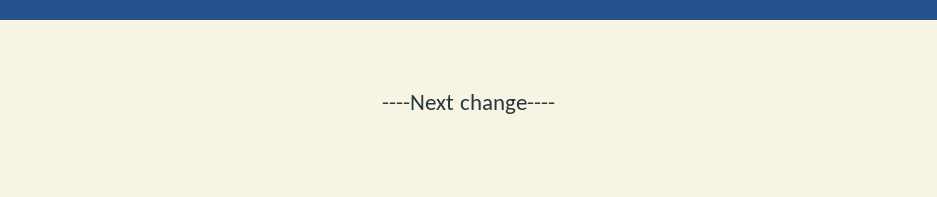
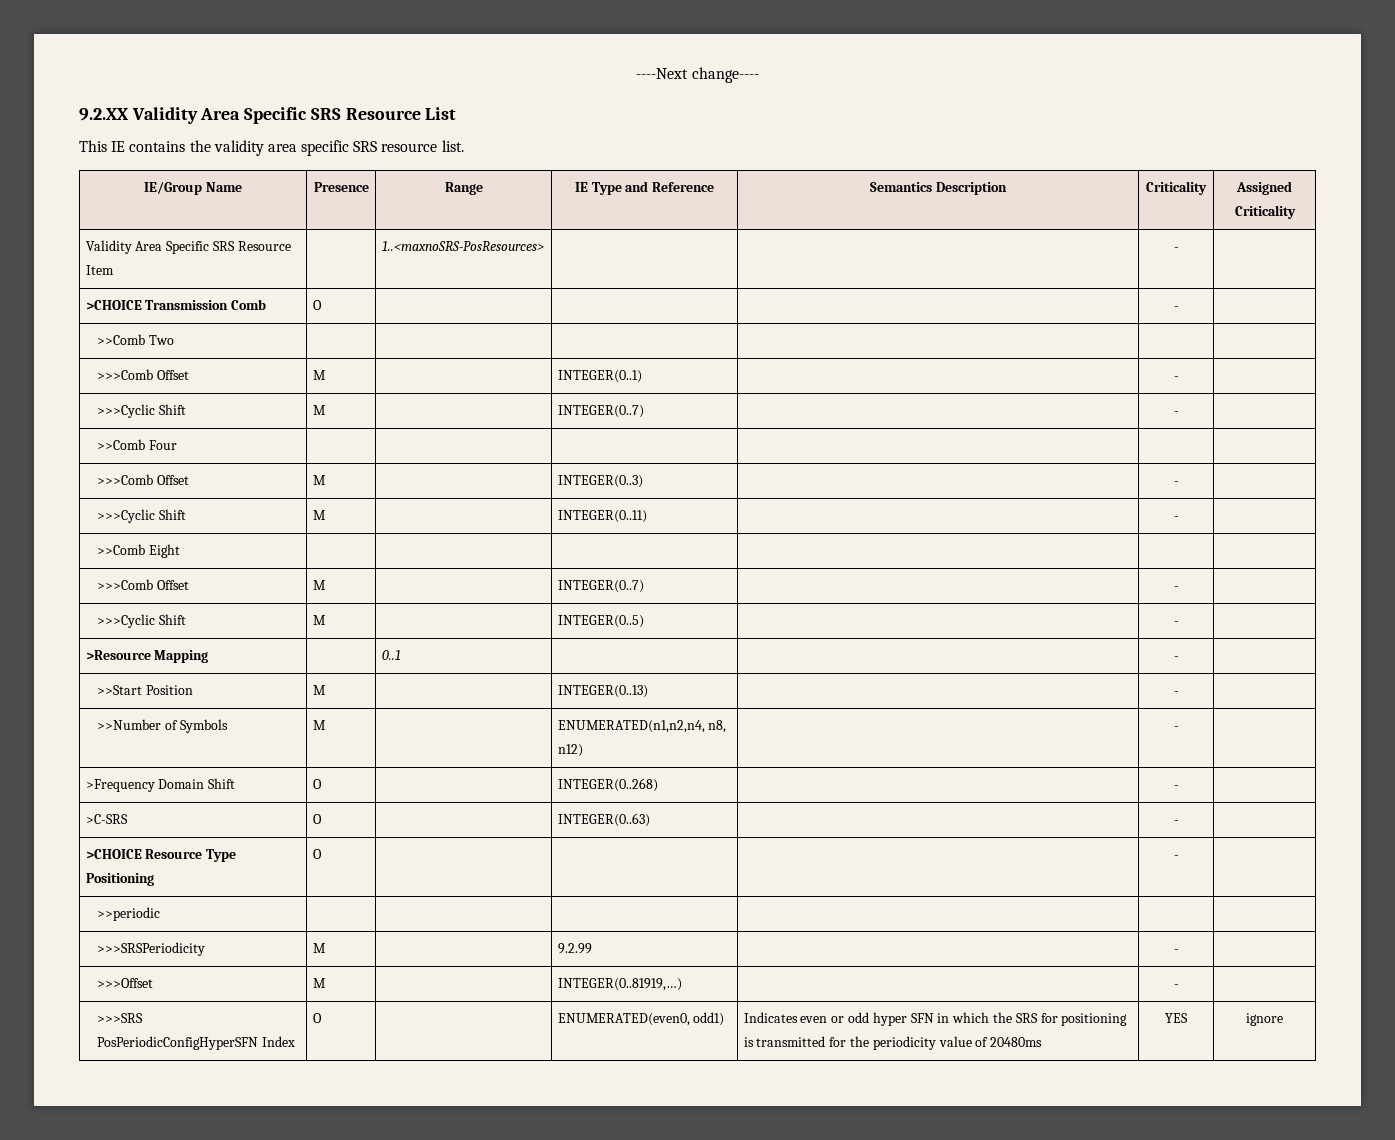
(556, 104) none -> [79,107,457,124] [79,140,464,156] [144,182,242,195] [313,182,369,192] [444,182,483,195] [574,181,715,195] [870,182,1007,195] [1146,181,1207,195] [1236,181,1292,195] [1234,205,1296,219] [85,240,291,254] [85,265,114,275] [381,241,544,251] [1173,247,1179,251] [85,299,267,310] [312,300,322,310] [1173,306,1179,310] [97,334,175,345] [97,369,190,380] [312,370,326,380] [557,370,642,383] [1173,376,1179,380] [97,404,187,418] [312,405,326,415] [557,405,644,418] [1173,411,1179,415] [97,439,178,450] [97,474,190,485] [312,475,326,485] [557,475,643,488] [1173,481,1179,485] [97,509,187,523] [312,510,326,520] [557,510,647,523] [1173,516,1179,520] [97,544,181,558] [97,579,190,590] [312,580,326,590] [557,580,644,593] [1173,586,1179,590] [97,614,187,628] [312,615,326,625] [557,615,644,628] [1173,621,1179,625] [85,650,209,663] [381,650,401,660] [1173,656,1179,660] [97,685,194,695] [312,685,326,695] [557,685,648,698] [1173,691,1179,695] [97,719,228,733] [312,720,326,730] [557,720,727,733] [557,744,583,757] [1173,726,1179,730] [85,778,236,792] [312,779,322,789] [557,778,658,792] [1173,785,1179,789] [85,814,128,824] [312,814,322,824] [557,813,650,827] [1173,820,1179,824] [85,849,237,862] [85,873,154,886] [312,849,322,859] [1173,855,1179,859] [97,907,161,921] [97,942,206,956] [312,943,326,953] [557,943,592,954] [1173,949,1179,953] [97,978,154,988] [312,978,326,988] [557,978,682,991] [1173,984,1179,988] [97,1013,144,1023] [97,1036,296,1050] [312,1013,322,1023] [557,1012,725,1026] [743,1012,1128,1026] [743,1036,1043,1050] [1165,1013,1188,1023] [1246,1013,1283,1026] // 9.2.XX Validity Area Specific SRS Resource List // This IE contains the validity area specific SRS resource list. // IE/Group Name | Presence | Range | IE Type and Reference | Semantics Description | Criticality | Assigned Criticality // Validity Area Specific SRS Resource Item | | 1..<maxnoSRS-PosResources> | | | - | // >CHOICE Transmission Comb | O | | | | - | // >>Comb Two | | | | | | // >>>Comb Offset | M | | INTEGER(0..1) | | - | // >>>Cyclic Shift | M | | INTEGER(0..7) | | - | // >>Comb Four | | | | | | // >>>Comb Offset | M | | INTEGER(0..3) | | - | // >>>Cyclic Shift | M | | INTEGER(0..11) | | - | // >>Comb Eight | | | | | | // >>>Comb Offset | M | | INTEGER(0..7) | | - | // >>>Cyclic Shift | M | | INTEGER(0..5) | | - | // >Resource Mapping | | 0..1 | | | - | // >>Start Position | M | | INTEGER(0..13) | | - | // >>Number of Symbols | M | | ENUMERATED(n1,n2,n4, n8, n12) | | - | // >Frequency Domain Shift | O | | INTEGER(0..268) | | - | // >C-SRS | O | | INTEGER(0..63) | | - | // >CHOICE Resource Type Positioning | O | | | | - | // >>periodic | | | | | | // >>>SRSPeriodicity | M | | 9.2.99 | | - | // >>>Offset | M | | INTEGER(0..81919,…) | | - | // >>>SRS PosPeriodicConfigHyperSFN Index | O | | ENUMERATED(even0, odd1) | Indicates even or odd hyper SFN in which the SRS for positioning is transmitted for the periodicity value of 20480ms | YES | ignore

